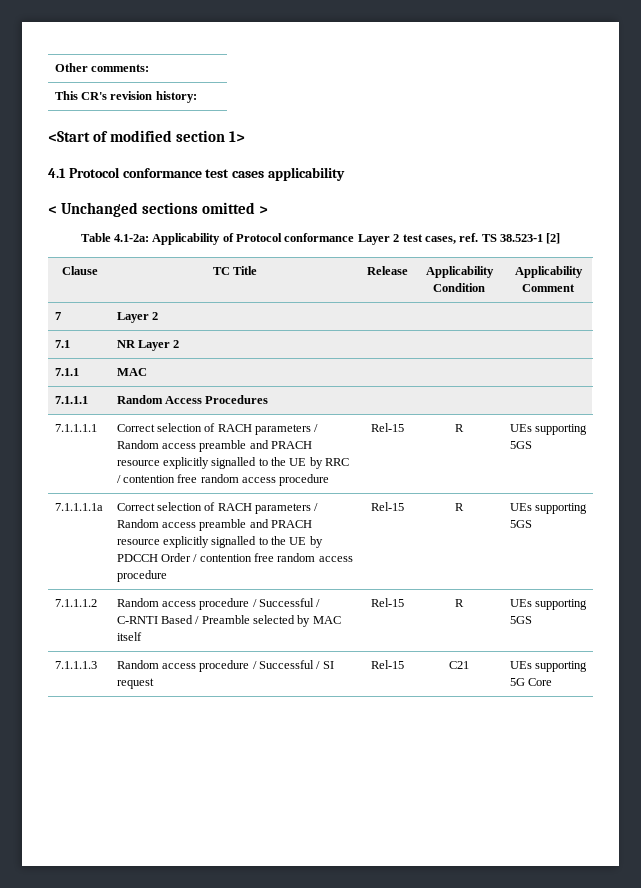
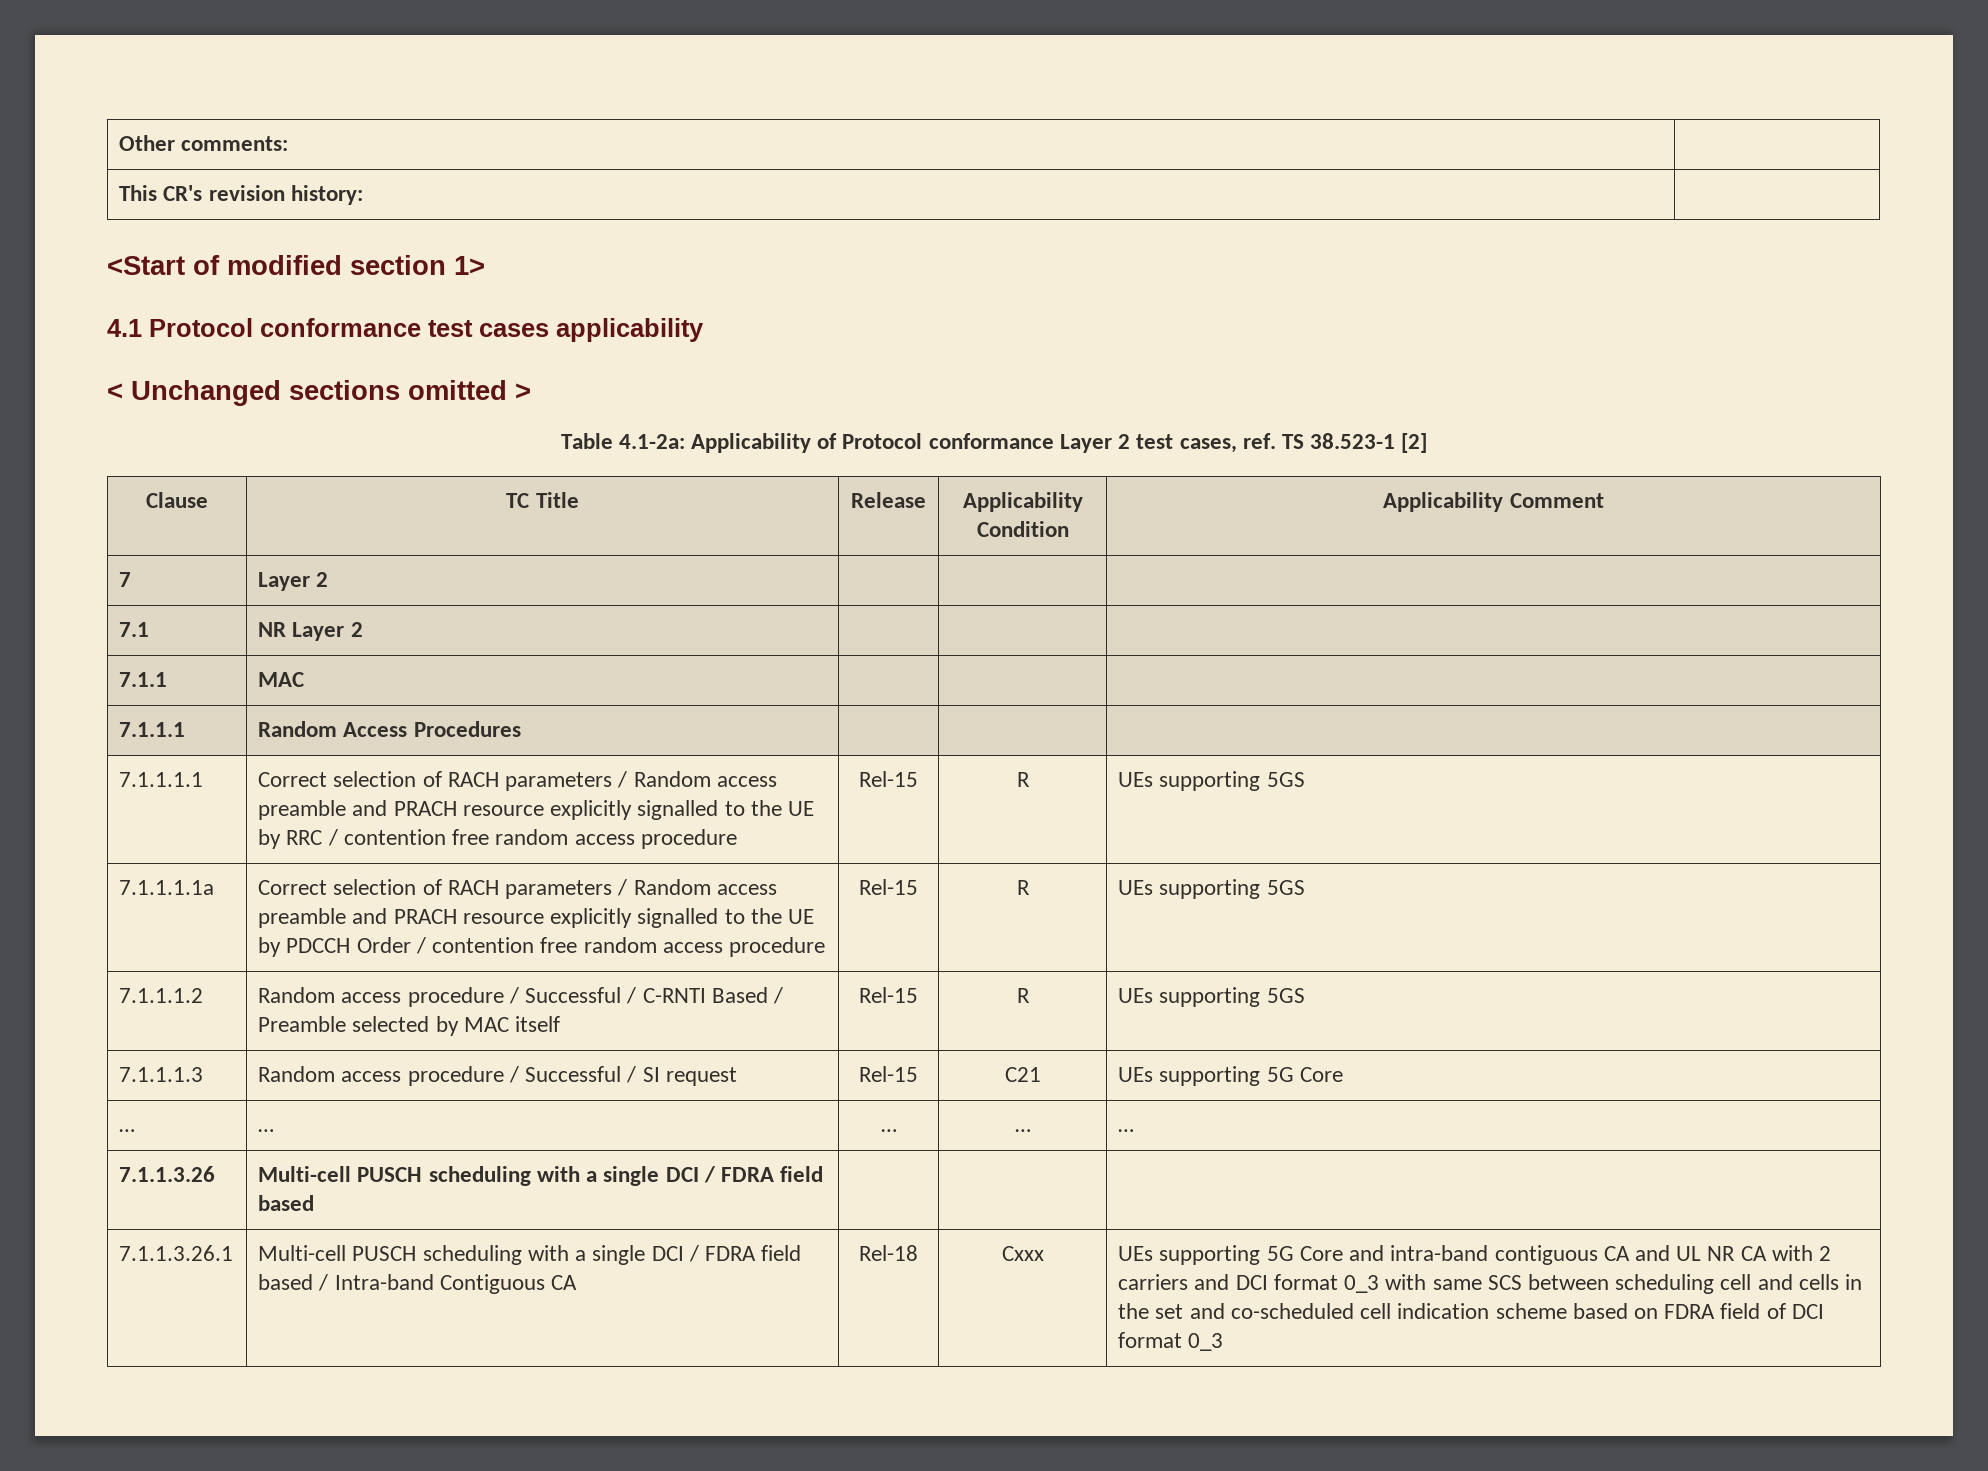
(552, 682) none -> [119,1129,136,1132] [258,1129,275,1132] [880,1129,897,1132] [1014,1129,1031,1132] [1118,1129,1135,1132] [119,1166,216,1182] [258,1166,824,1186] [258,1195,315,1211] [119,1245,234,1261] [258,1245,802,1265] [258,1274,578,1294] [859,1245,918,1261] [1001,1246,1044,1261] [1118,1245,1832,1265] [1118,1274,1863,1294] [1118,1303,1824,1319] [1118,1332,1224,1351] // … | … | … | … | … // 7.1.1.3.26 | Multi-cell PUSCH scheduling with a single DCI / FDRA field based | | | // 7.1.1.3.26.1 | Multi-cell PUSCH scheduling with a single DCI / FDRA field based / Intra-band Contiguous CA | Rel-18 | Cxxx | UEs supporting 5G Core and intra-band contiguous CA and UL NR CA with 2 carriers and DCI format 0_3 with same SCS between scheduling cell and cells in the set and co-scheduled cell indication scheme based on FDRA field of DCI format 0_3

